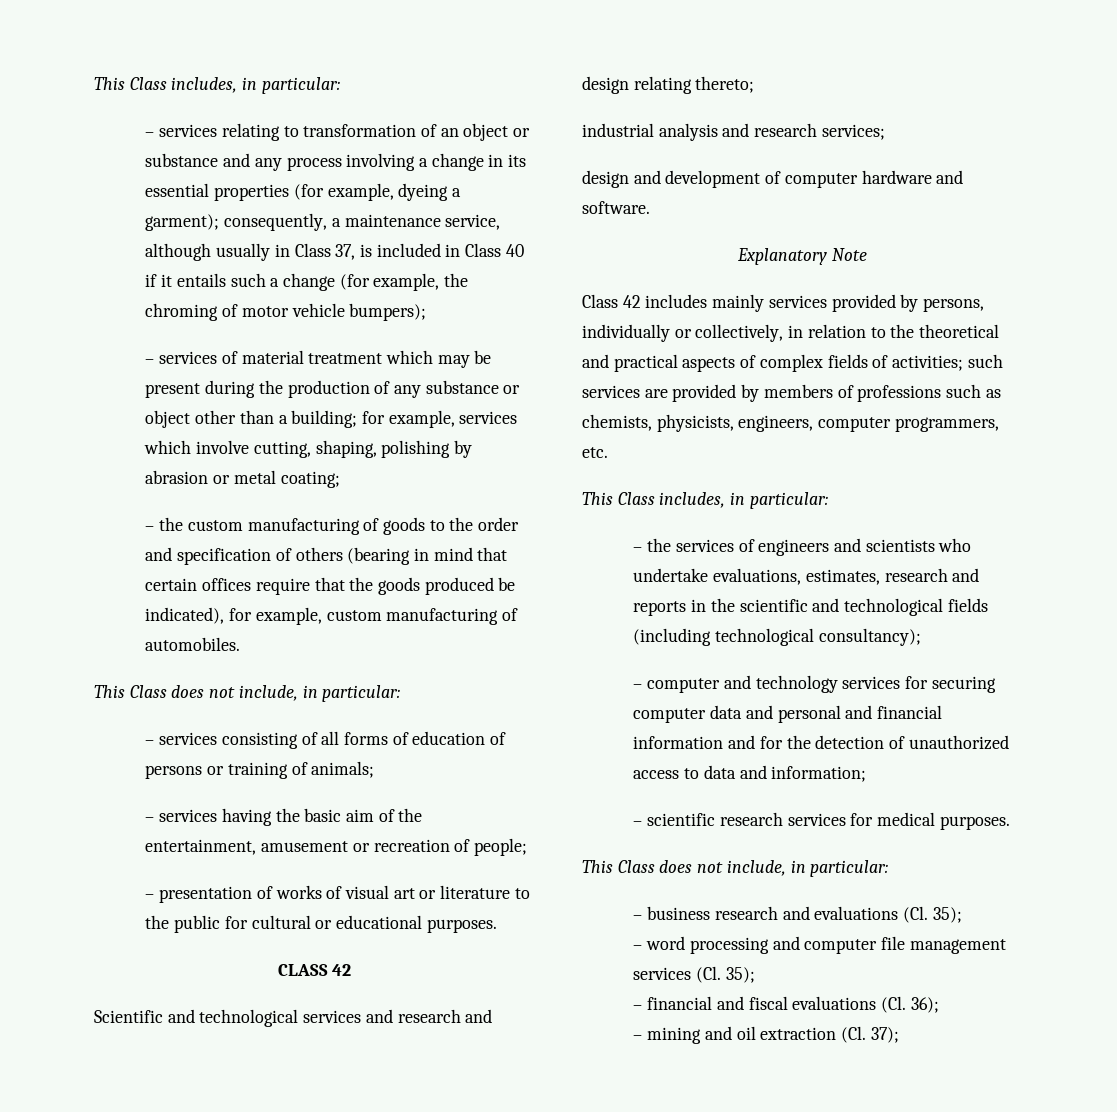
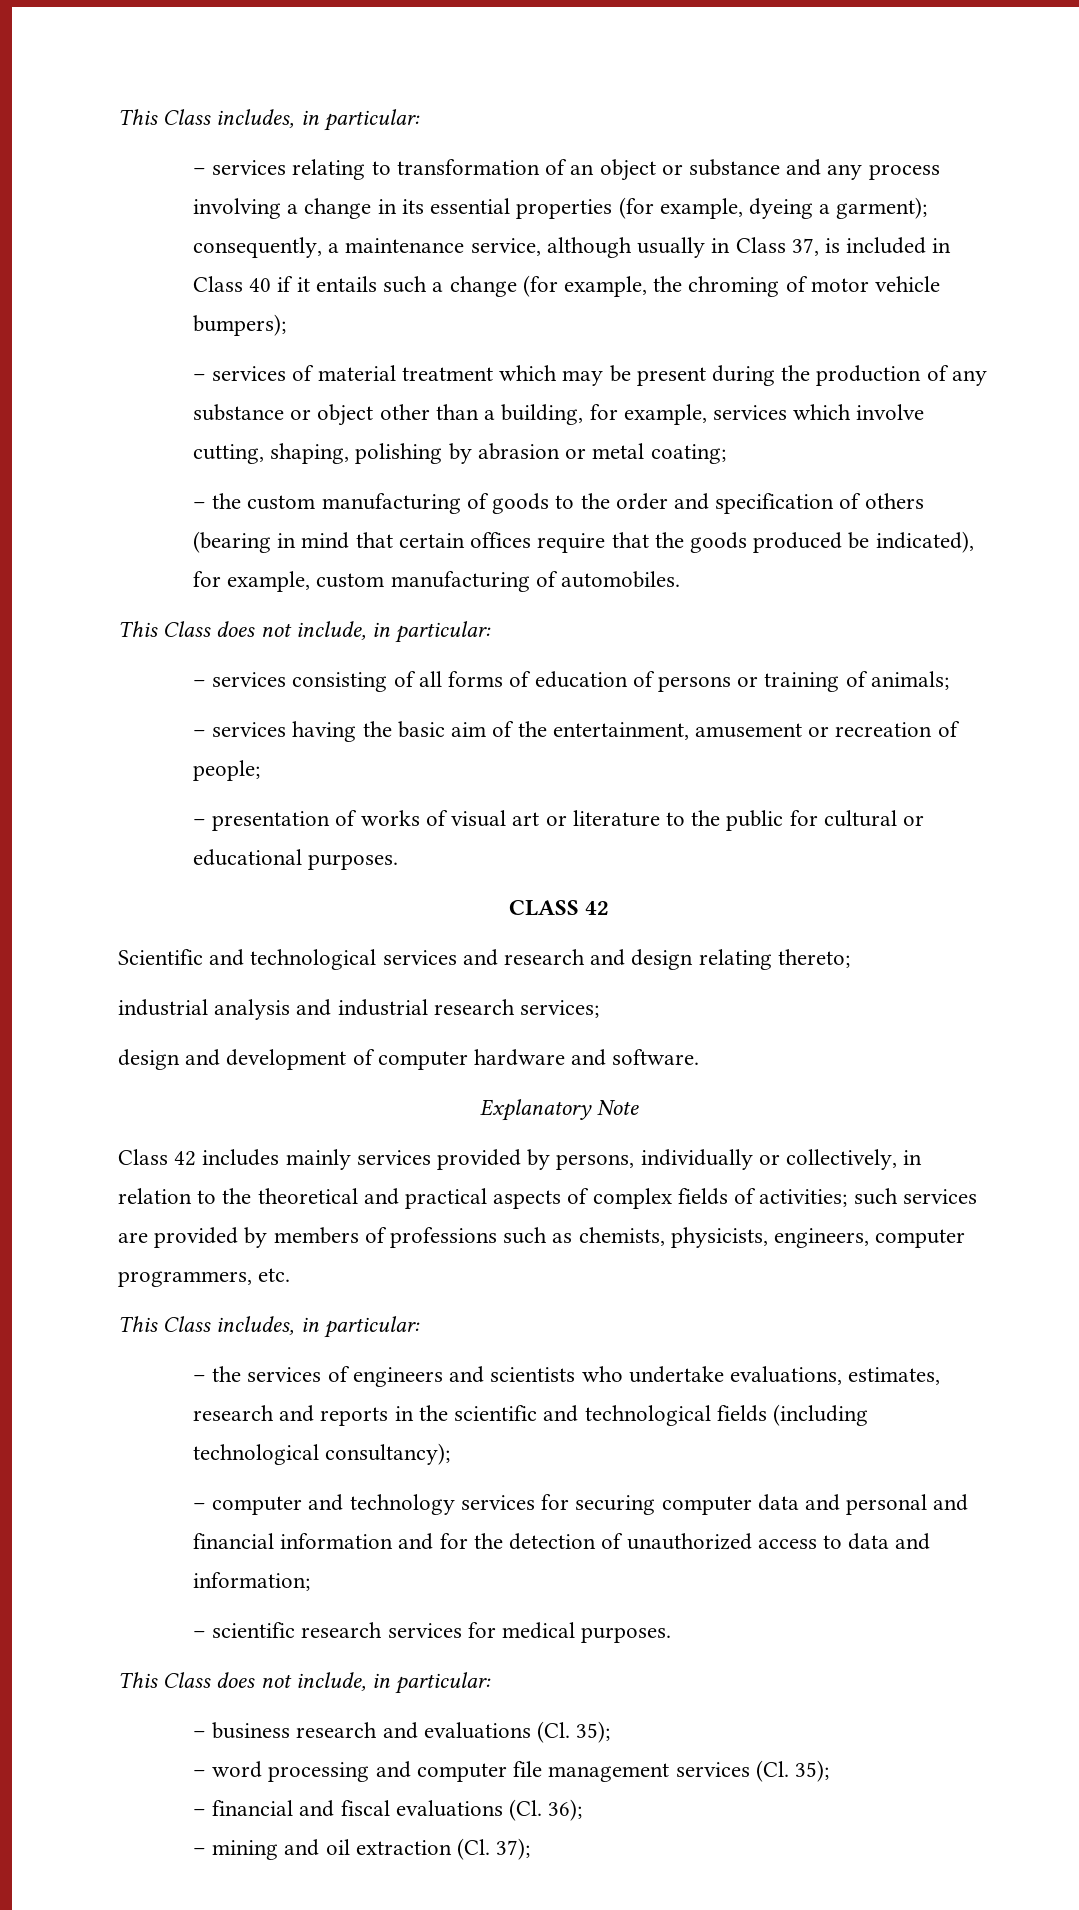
[291,410,358,428] building; -> [501,404,584,425] building,
(750, 130) none -> [337,999,428,1016] industrial

